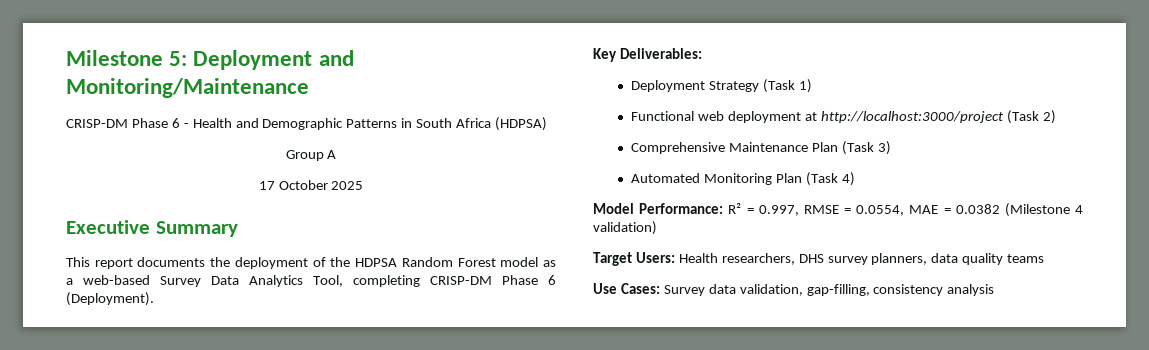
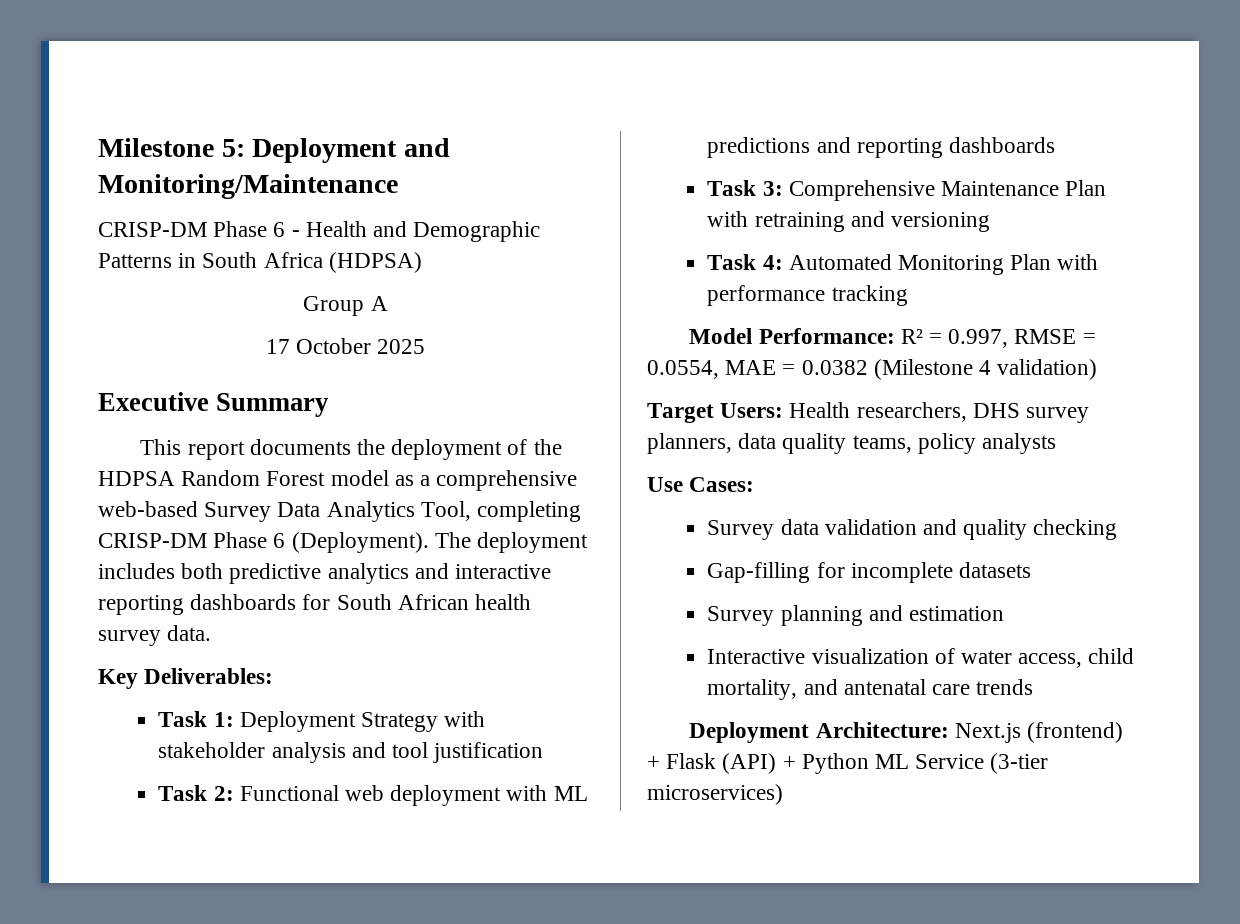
(73, 281) none -> [436,470,578,491] comprehensive
[593,48,702,62] [631,79,812,93] [631,110,1056,124] [631,141,891,155] [631,172,855,186] // Key Deliverables: // Deployment Strategy (Task 1) // Functional web deployment at http://localhost:3000/project (Task 2) // Comprehensive Maintenance Plan (Task 3) // Automated Monitoring Plan (Task 4) -> [434,532,589,553] [98,563,552,584] [98,594,532,615] [98,625,212,646] [98,668,274,689] [158,711,486,732] [158,742,544,763] [158,785,588,806] [707,137,1055,158] [707,180,1107,201] [707,211,990,232] [707,254,1099,275] [707,285,908,306] The deployment includes both predictive analytics and interactive reporting dashboards for South African health survey data. // Key Deliverables: // Task 1: Deployment Strategy with stakeholder analysis and tool justification // Task 2: Functional web deployment with ML predictions and reporting dashboards // Task 3: Comprehensive Maintenance Plan with retraining and versioning // Task 4: Automated Monitoring Plan with performance tracking
[1007,254,1045,263] teams -> [852,433,1057,454] teams, policy analysts
(660, 288) none -> (755, 484) //
[739,284,995,296] validation, gap-filling, consistency analysis -> [824,519,1118,540] [707,562,1031,583] [707,605,1004,626] [707,648,1135,668] [707,679,1034,700] [689,722,1123,743] [647,753,1049,774] [647,784,783,805] validation and quality checking // Gap-filling for incomplete datasets // Survey planning and estimation // Interactive visualization of water access, child mortality, and antenatal care trends // Deployment Architecture: Next.js (frontend) + Flask (API) + Python ML Service (3-tier microservices)

